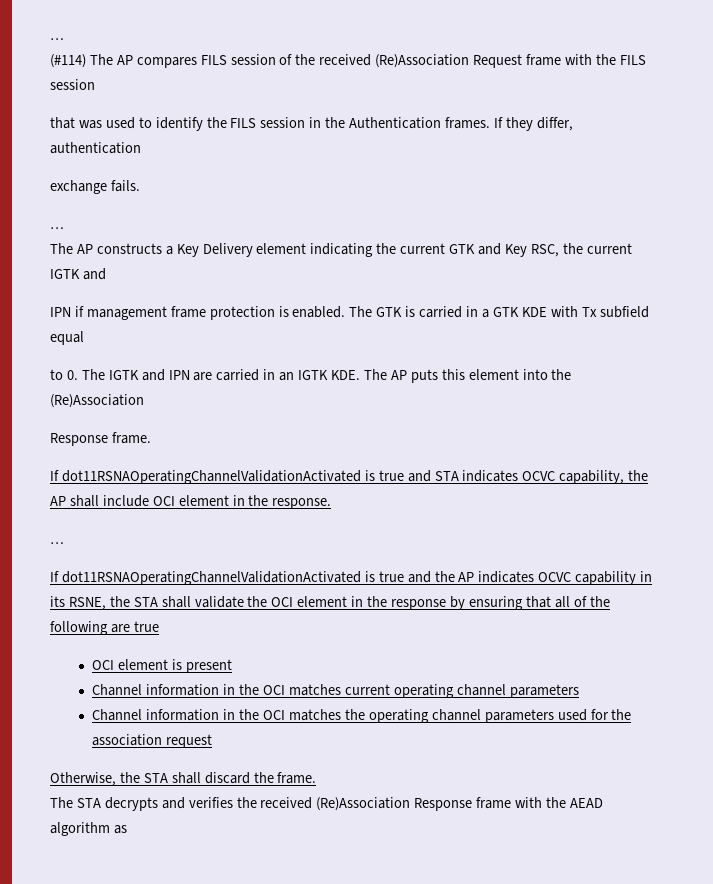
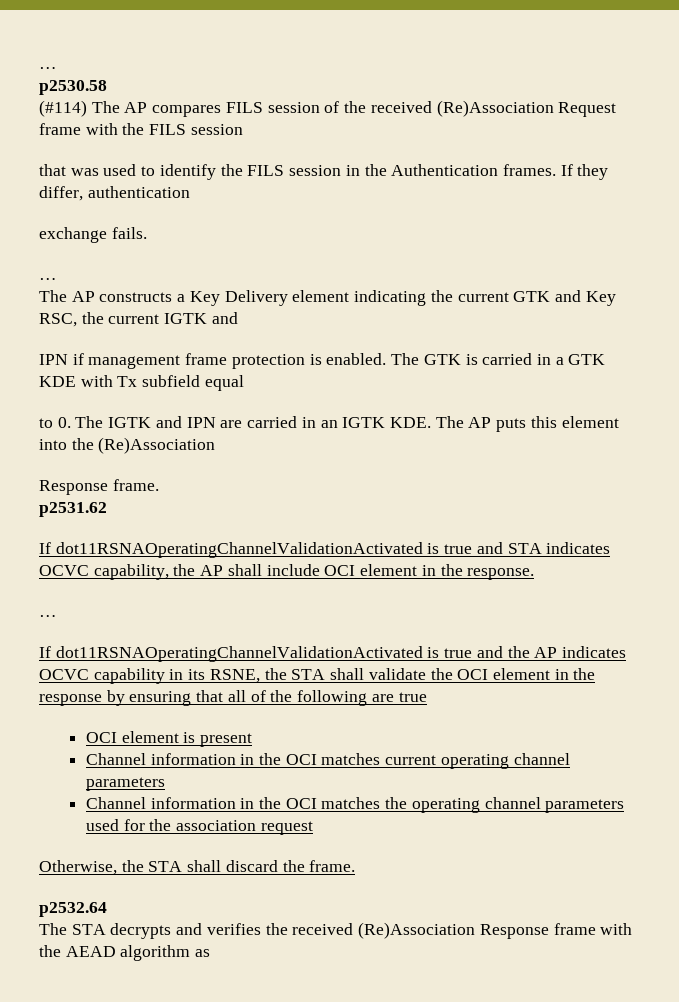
[50,38,64,40] … -> [39,67,57,69] [39,80,107,95] … // p2530.58
(151, 438) none -> [39,502,107,517] // p2531.62
(317, 778) none -> [39,902,107,917] // p2532.64

